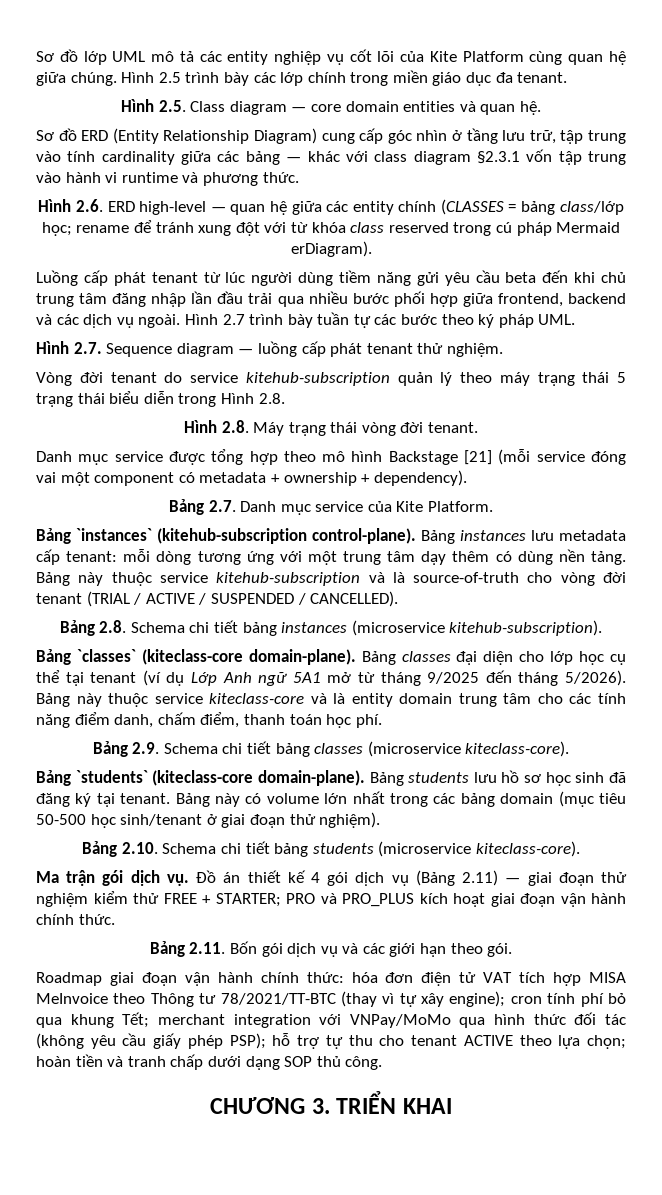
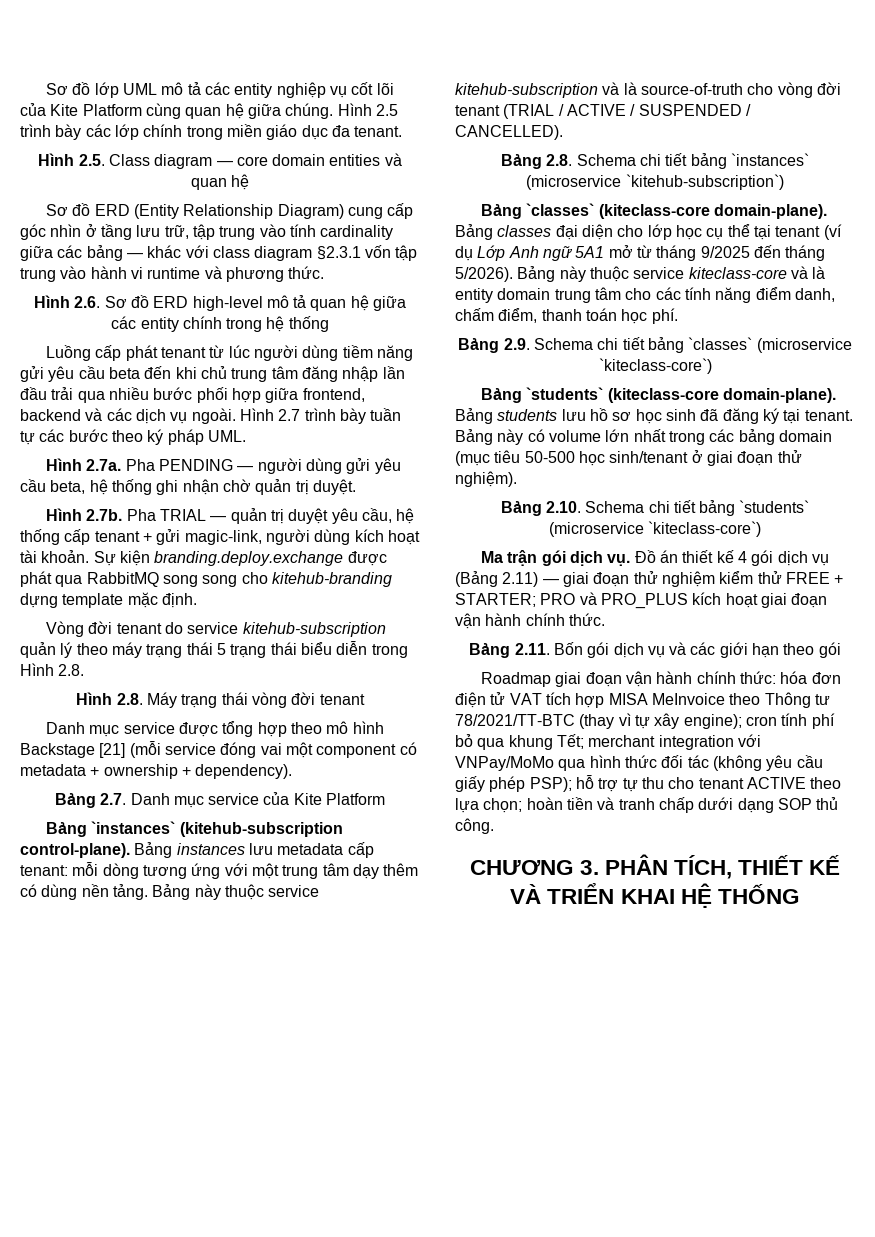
[519,101,541,115] hệ. -> [231,174,250,190] hệ
[107,201,226,215] ERD high-level — -> [104,295,307,311] Sơ đồ ERD high-level mô tả
[440,199,624,215] [41,220,621,236] [290,241,372,257] (CLASSES = bảng class/lớp học; rename để tránh xung đột với từ khóa class reserved trong cú pháp Mermaid erDiagram). -> [226,316,329,332] trong hệ thống
[73,341,503,357] 2.7. Sequence diagram — luồng cấp phát tenant thử nghiệm. -> [86,458,401,474] [20,479,356,495] [45,508,415,524] [20,529,420,545] [20,550,387,566] [20,571,392,587] [20,592,197,608] 2.7a. Pha PENDING — người dùng gửi yêu cầu beta, hệ thống ghi nhận chờ quản trị duyệt. // Hình 2.7b. Pha TRIAL — quản trị duyệt yêu cầu, hệ thống cấp tenant + gửi magic-link, người dùng kích hoạt tài khoản. Sự kiện branding.deploy.exchange được phát qua RabbitMQ song song cho kitehub-branding dựng template mặc định.
[428,422,479,433] tenant. -> [319,694,365,705] tenant
[428,501,494,512] Platform. -> [326,793,386,805] Platform
[281,620,603,636] instances (microservice kitehub-subscription). -> [730,153,809,166] [526,174,784,190] `instances` (microservice `kitehub-subscription`)
[314,741,570,757] classes (microservice kiteclass-core). -> [688,337,852,353] [598,358,712,374] `classes` (microservice `kiteclass-core`)
[312,841,580,857] students (microservice kiteclass-core). -> [739,500,810,513] [548,521,762,537] `students` (microservice `kiteclass-core`)
[487,943,513,957] gói. -> [818,642,841,658] gói
[336,1091,452,1114] TRIỂN KHAI -> [604,854,841,879] [510,883,800,908] PHÂN TÍCH, THIẾT KẾ VÀ TRIỂN KHAI HỆ THỐNG

